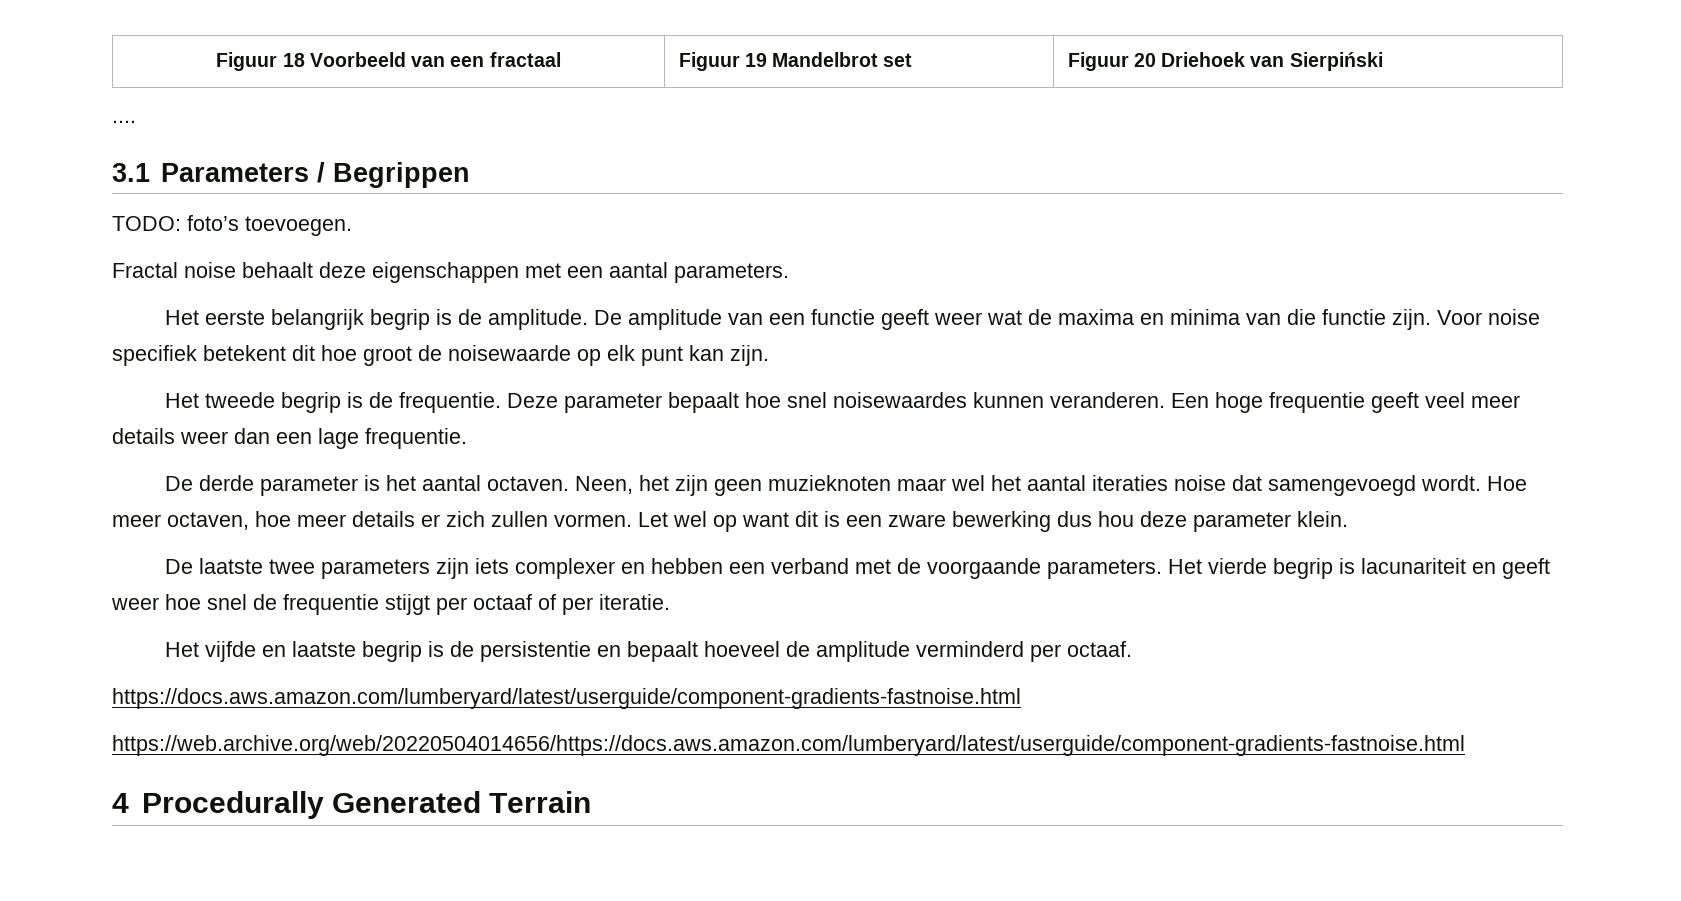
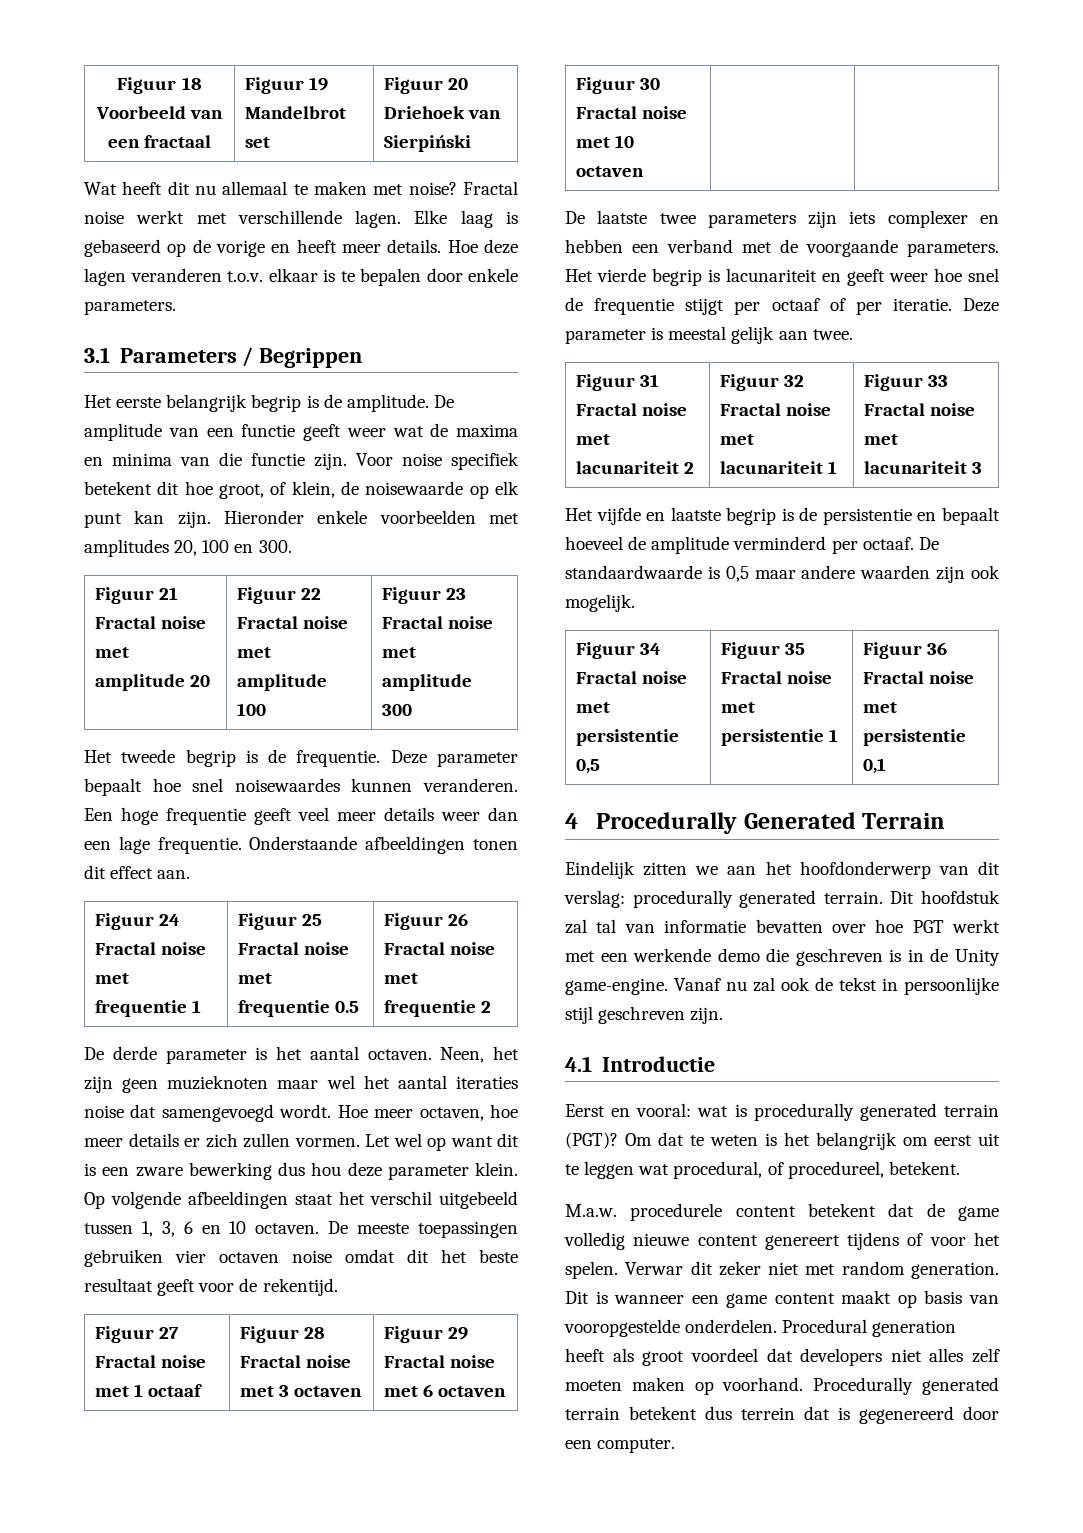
[112,120,136,123] [112,162,470,188] [112,215,352,236] [112,262,789,283] .... // 3.1 Parameters / Begrippen // TODO: foto’s toevoegen. // Fractal noise behaalt deze eigenschappen met een aantal parameters. -> [84,181,518,195] [84,210,518,228] [84,239,518,257] [84,268,518,286] [84,300,176,315] [84,347,363,368] Wat heeft dit nu allemaal te maken met noise? Fractal noise werkt met verschillende lagen. Elke laag is gebaseerd op de vorige en heeft meer details. Hoe deze lagen veranderen t.o.v. elkaar is te bepalen door enkele parameters. // 3.1 Parameters / Begrippen
[363,346,412,366] groot -> [219,481,335,499] groot, of klein,
(769, 355) none -> [224,510,519,524] [84,539,292,557] [95,587,179,604] [95,616,207,629] [95,647,130,658] [95,674,211,691] [237,587,322,604] [237,616,349,629] [237,647,272,658] [237,674,328,691] [237,703,267,716] [382,587,467,604] [382,616,494,629] [382,647,417,658] [382,674,473,691] [382,704,413,716] Hieronder enkele voorbeelden met amplitudes 20, 100 en 300. // Figuur 21 Fractal noise met amplitude 20 | Figuur 22 Fractal noise met amplitude 100 | Figuur 23 Fractal noise met amplitude 300
(467, 438) none -> [249,836,518,854] [84,865,191,879] [95,913,181,930] [95,942,207,955] [95,973,130,984] [95,1000,202,1017] [238,913,323,930] [238,942,350,955] [238,973,273,984] [238,1000,360,1017] [384,913,469,930] [384,942,496,955] [384,973,419,984] [384,1000,492,1017] Onderstaande afbeeldingen tonen dit effect aan. // Figuur 24 Fractal noise met frequentie 1 | Figuur 25 Fractal noise met frequentie 0.5 | Figuur 26 Fractal noise met frequentie 2
(1348, 519) none -> [84,1191,518,1209] [84,1221,518,1238] [84,1249,518,1267] [84,1278,338,1296] [95,1326,180,1343] [95,1355,207,1368] [95,1384,203,1397] [240,1326,326,1343] [240,1355,352,1368] [240,1385,363,1397] [384,1326,469,1343] [384,1355,496,1368] [384,1384,507,1397] [576,77,661,94] [576,106,688,119] [576,135,635,148] [576,166,645,177] Op volgende afbeeldingen staat het verschil uitgebeeld tussen 1, 3, 6 en 10 octaven. De meeste toepassingen gebruiken vier octaven noise omdat dit het beste resultaat geeft voor de rekentijd. // Figuur 27 Fractal noise met 1 octaaf | Figuur 28 Fractal noise met 3 octaven | Figuur 29 Fractal noise met 6 octaven // Figuur 30 Fractal noise met 10 octaven | |
(670, 602) none -> [963,298,999,312] [565,326,853,344] [576,374,660,391] [576,403,688,416] [576,434,611,445] [576,461,695,474] [720,374,805,391] [720,403,832,416] [720,434,755,445] [720,461,838,474] [864,374,949,391] [864,403,976,416] [864,434,899,445] [864,461,983,474] Deze parameter is meestal gelijk aan twee. // Figuur 31 Fractal noise met lacunariteit 2 | Figuur 32 Fractal noise met lacunariteit 1 | Figuur 33 Fractal noise met lacunariteit 3
[112,688,1021,709] [112,735,1465,756] [112,791,592,819] // https://docs.aws.amazon.com/lumberyard/latest/userguide/component-gradients-fastnoise.html // https://web.archive.org/web/20220504014656/https://docs.aws.amazon.com/lumberyard/latest/userguide/component-gradients-fastnoise.html // 4 Procedurally Generated Terrain -> [918,537,939,550] [565,565,1000,583] [565,594,635,612] [576,642,662,659] [576,671,688,684] [576,702,611,713] [576,729,680,746] [576,759,601,774] [721,642,806,659] [721,671,833,684] [721,702,756,713] [721,729,839,746] [863,642,948,659] [863,671,975,684] [863,702,898,713] [863,729,967,746] [863,758,887,774] [565,812,946,834] [565,861,1000,879] [564,890,1000,908] [565,919,1000,934] [565,948,1000,966] [565,977,999,995] [565,1006,724,1024] [565,1056,715,1072] [565,1103,999,1121] [565,1132,1000,1150] [565,1161,960,1179] [565,1203,999,1221] [564,1232,1000,1250] [565,1261,999,1279] [565,1290,999,1308] [564,1319,957,1337] [565,1348,1000,1366] [565,1377,999,1395] [565,1406,999,1424] [565,1438,676,1453] De standaardwaarde is 0,5 maar andere waarden zijn ook mogelijk. // Figuur 34 Fractal noise met persistentie 0,5 | Figuur 35 Fractal noise met persistentie 1 | Figuur 36 Fractal noise met persistentie 0,1 // 4 Procedurally Generated Terrain // Eindelijk zitten we aan het hoofdonderwerp van dit verslag: procedurally generated terrain. Dit hoofdstuk zal tal van informatie bevatten over hoe PGT werkt met een werkende demo die geschreven is in de Unity game-engine. Vanaf nu zal ook de tekst in persoonlijke stijl geschreven zijn. // 4.1 Introductie // Eerst en vooral: wat is procedurally generated terrain (PGT)? Om dat te weten is het belangrijk om eerst uit te leggen wat procedural, of procedureel, betekent. // M.a.w. procedurele content betekent dat de game volledig nieuwe content genereert tijdens of voor het spelen. Verwar dit zeker niet met random generation. Dit is wanneer een game content maakt op basis van vooropgestelde onderdelen. Procedural generation heeft als groot voordeel dat developers niet alles zelf moeten maken op voorhand. Procedurally generated terrain betekent dus terrein dat is gegenereerd door een computer.

